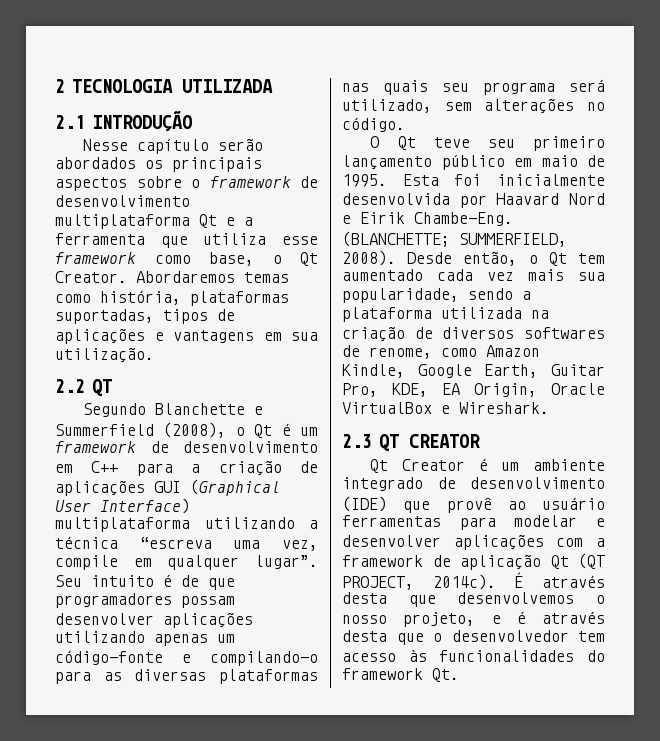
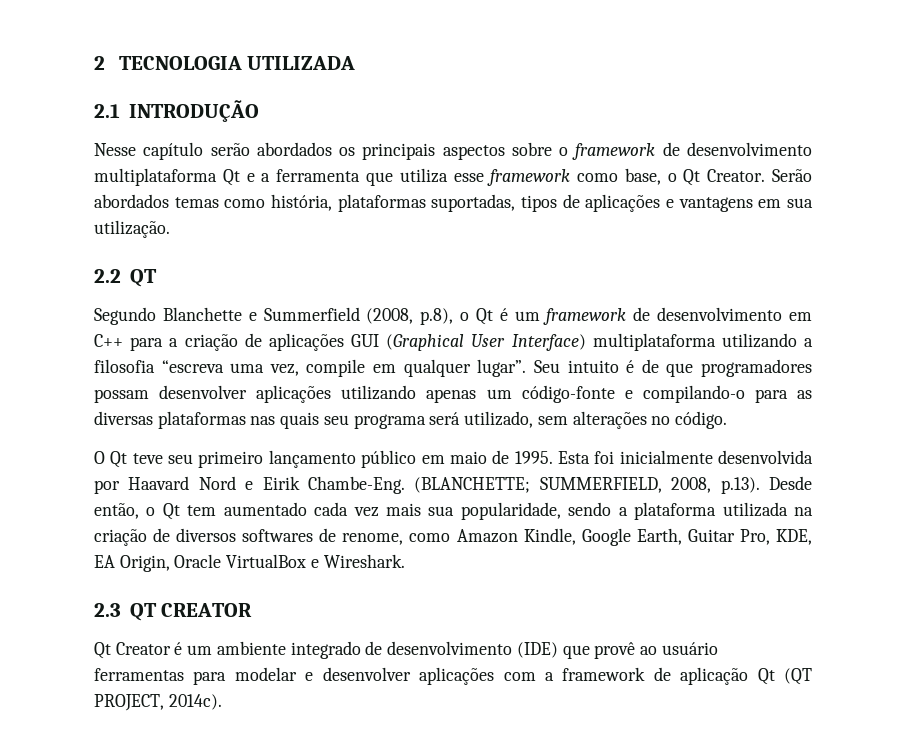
[136,271,235,283] Abordaremos -> [772,169,813,182] [94,194,169,208] Serão abordados
[163,422,227,438] (2008), -> [366,308,454,325] (2008, p.8),
[55,536,118,549] técnica -> [94,359,155,373] filosofia
[342,250,396,266] 2008). -> [671,477,760,494] 2008, p.13).
[514,572,605,588] [342,592,605,607] [342,611,605,627] [342,630,605,645] [342,649,605,662] [342,668,459,682] É através desta que desenvolvemos o nosso projeto, e é através desta que o desenvolvedor tem acesso às funcionalidades do framework Qt. -> (222, 702) none

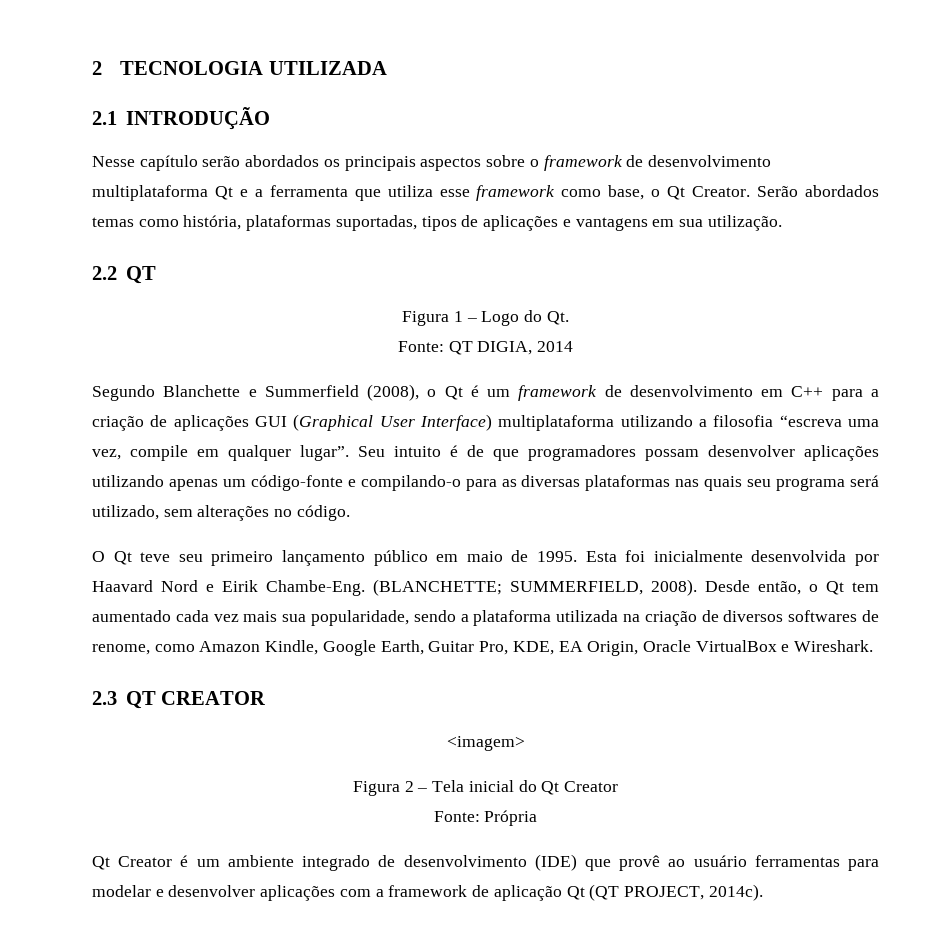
(157, 278) none -> [402,310,569,326] [397,341,574,355] // Figura 1 – Logo do Qt. // Fonte: QT DIGIA, 2014
[366,308,454,325] (2008, p.8), -> [367,384,420,401] (2008),
[671,477,760,494] 2008, p.13). -> [651,579,697,596] 2008).
(253, 610) none -> [446,736,525,751] [352,780,619,796] [433,810,538,826] // <imagem> // Figura 2 – Tela inicial do Qt Creator // Fonte: Própria

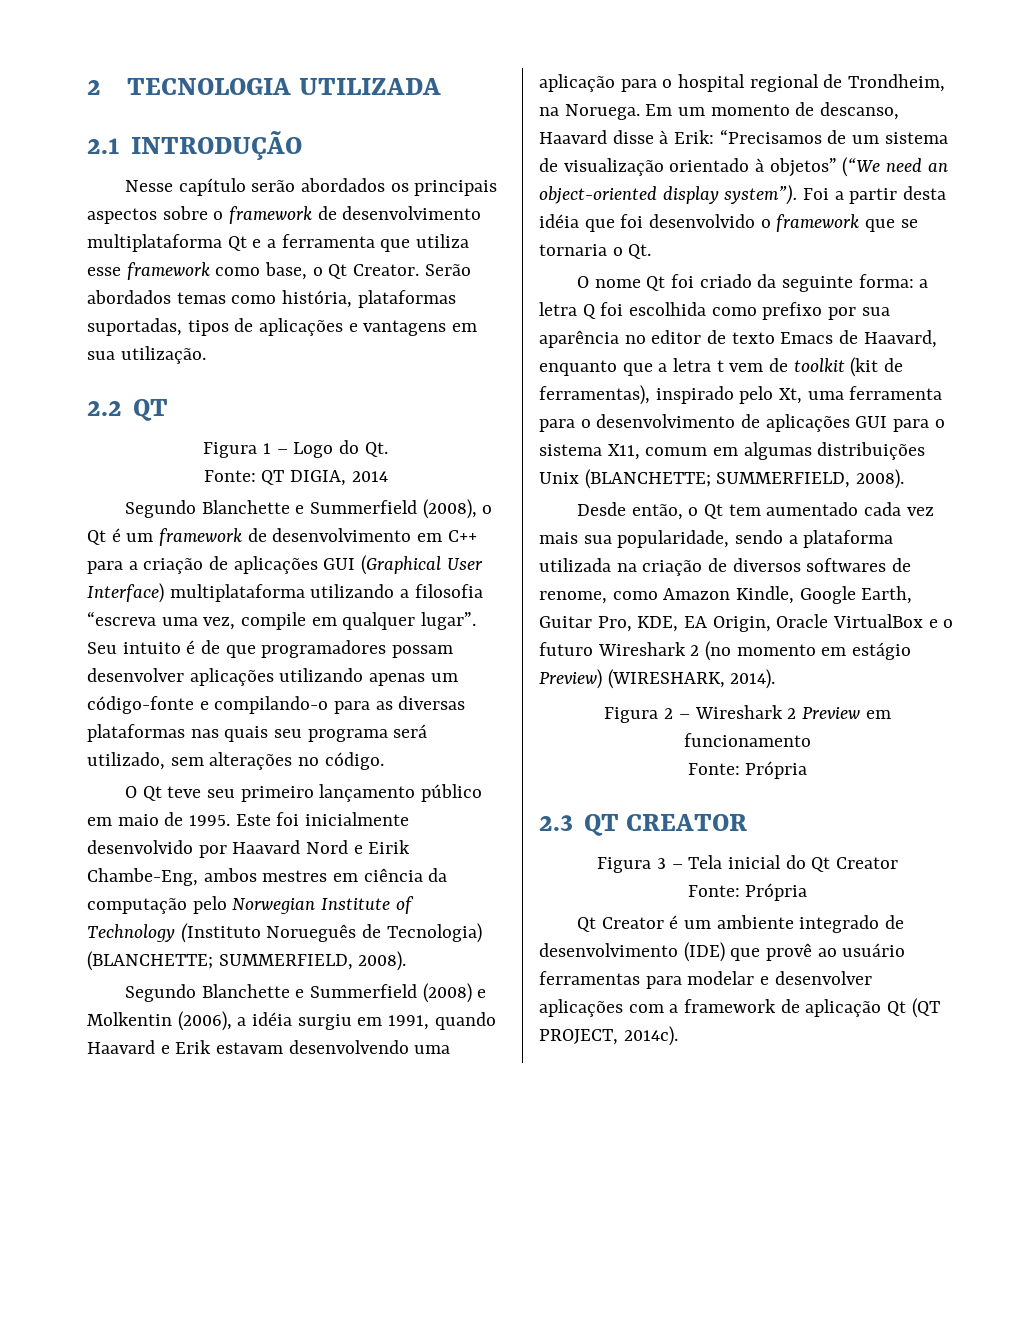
[585,551,617,562] Esta -> [235,814,271,826] Este
[751,550,847,562] desenvolvida -> [87,840,193,854] desenvolvido
[266,579,697,596] Chambe-Eng. (BLANCHETTE; SUMMERFIELD, 2008). -> [87,868,448,886] [87,896,414,914] [87,923,482,943] [87,951,407,971] [125,983,487,1003] [87,1011,496,1031] [87,1040,451,1054] [539,74,946,92] [539,102,900,120] [539,129,948,144] [539,157,948,177] [539,185,947,205] [539,214,918,232] [539,244,652,259] [577,274,929,292] [539,302,890,320] [539,330,937,348] [539,357,904,377] [539,385,943,405] [539,414,945,432] [539,442,926,460] [539,469,905,489] Chambe-Eng, ambos mestres em ciência da computação pelo Norwegian Institute of Technology (Instituto Norueguês de Tecnologia) (BLANCHETTE; SUMMERFIELD, 2008). // Segundo Blanchette e Summerfield (2008) e Molkentin (2006), a idéia surgiu em 1991, quando Haavard e Erik estavam desenvolvendo uma aplicação para o hospital regional de Trondheim, na Noruega. Em um momento de descanso, Haavard disse à Erik: “Precisamos de um sistema de visualização orientado à objetos” (“We need an object-oriented display system”). Foi a partir desta idéia que foi desenvolvido o framework que se tornaria o Qt. // O nome Qt foi criado da seguinte forma: a letra Q foi escolhida como prefixo por sua aparência no editor de texto Emacs de Haavard, enquanto que a letra t vem de toolkit (kit de ferramentas), inspirado pelo Xt, uma ferramenta para o desenvolvimento de aplicações GUI para o sistema X11, comum em algumas distribuições Unix (BLANCHETTE; SUMMERFIELD, 2008). //
[794,640,874,652] Wireshark. -> [943,619,954,628] [539,641,912,661] [539,669,776,689] [604,705,891,723] [684,733,811,747] [687,761,808,779] o futuro Wireshark 2 (no momento em estágio Preview) (WIRESHARK, 2014). // Figura 2 – Wireshark 2 Preview em funcionamento // Fonte: Própria
[446,736,525,751] [352,781,414,796] // <imagem> // Figura 2 -> [597,857,666,873] // Figura 3

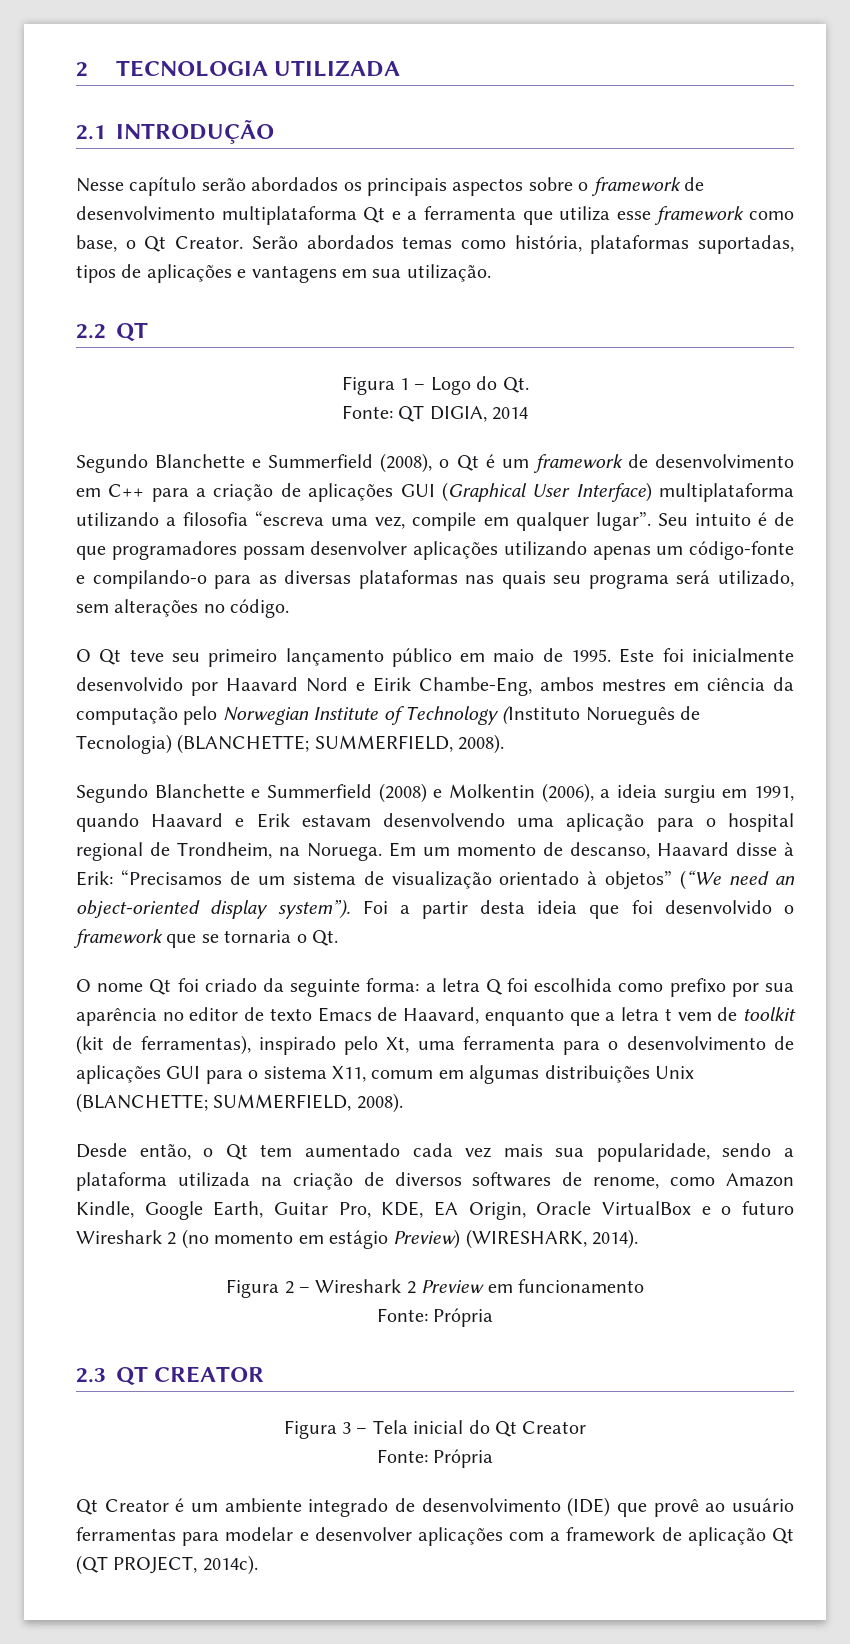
[252,1012,293,1026] idéia -> [617,784,657,798] ideia
[539,214,579,228] idéia -> [537,900,578,914] ideia

